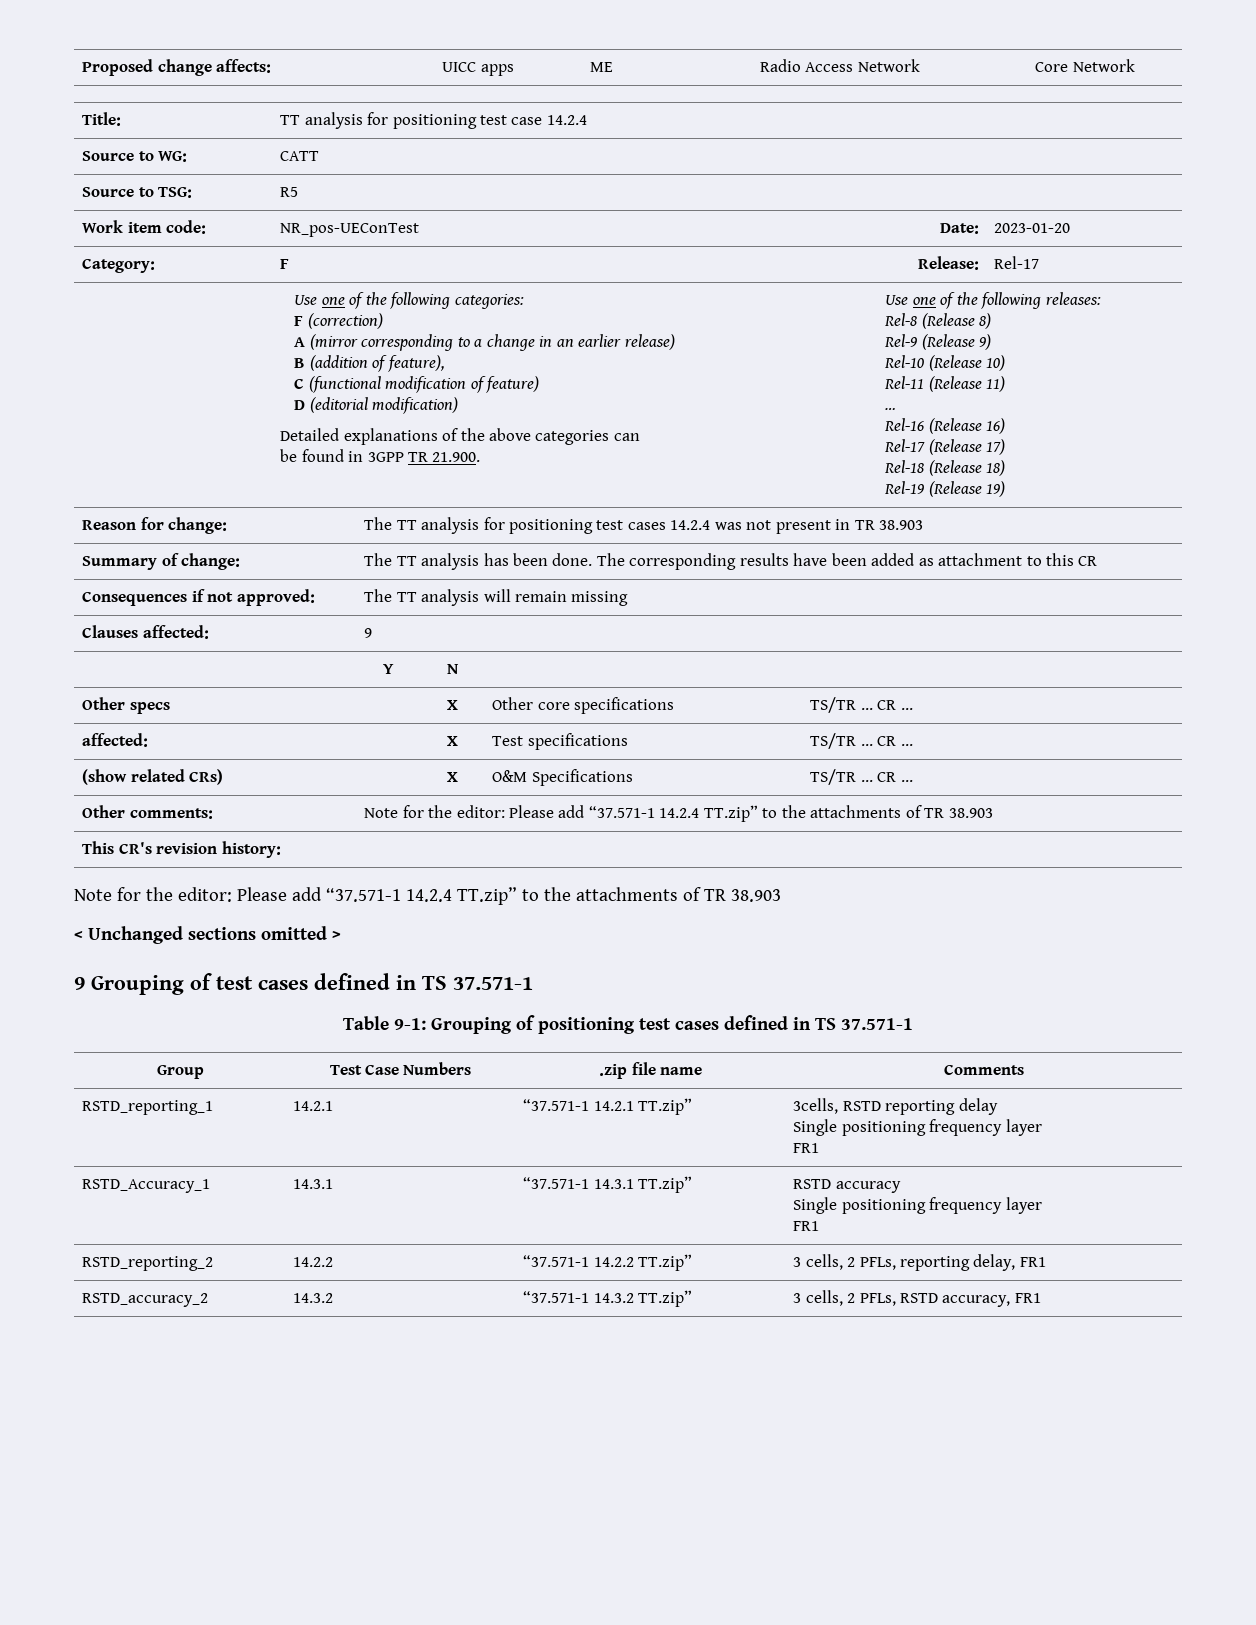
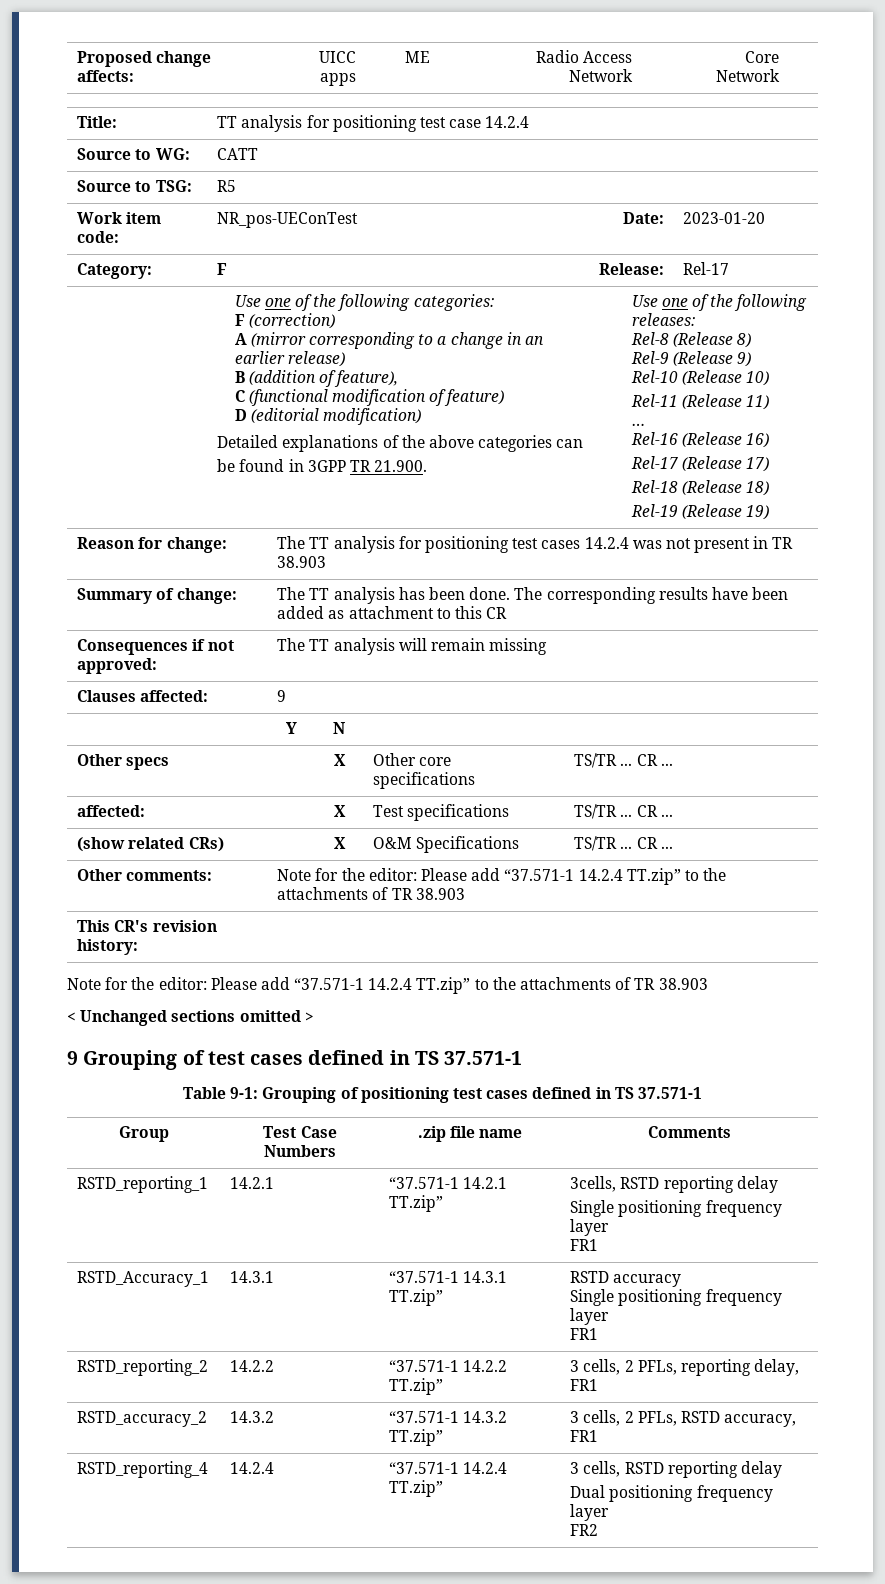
(1041, 1298) none -> [77,1461,209,1478] [230,1462,275,1474] [389,1462,508,1474] [389,1480,444,1497] [570,1461,782,1478] [570,1485,773,1502] [570,1504,610,1521] [570,1524,599,1536] // RSTD_reporting_4 | 14.2.4 | “37.571-1 14.2.4 TT.zip” | 3 cells, RSTD reporting delay // Dual positioning frequency layer // FR2

